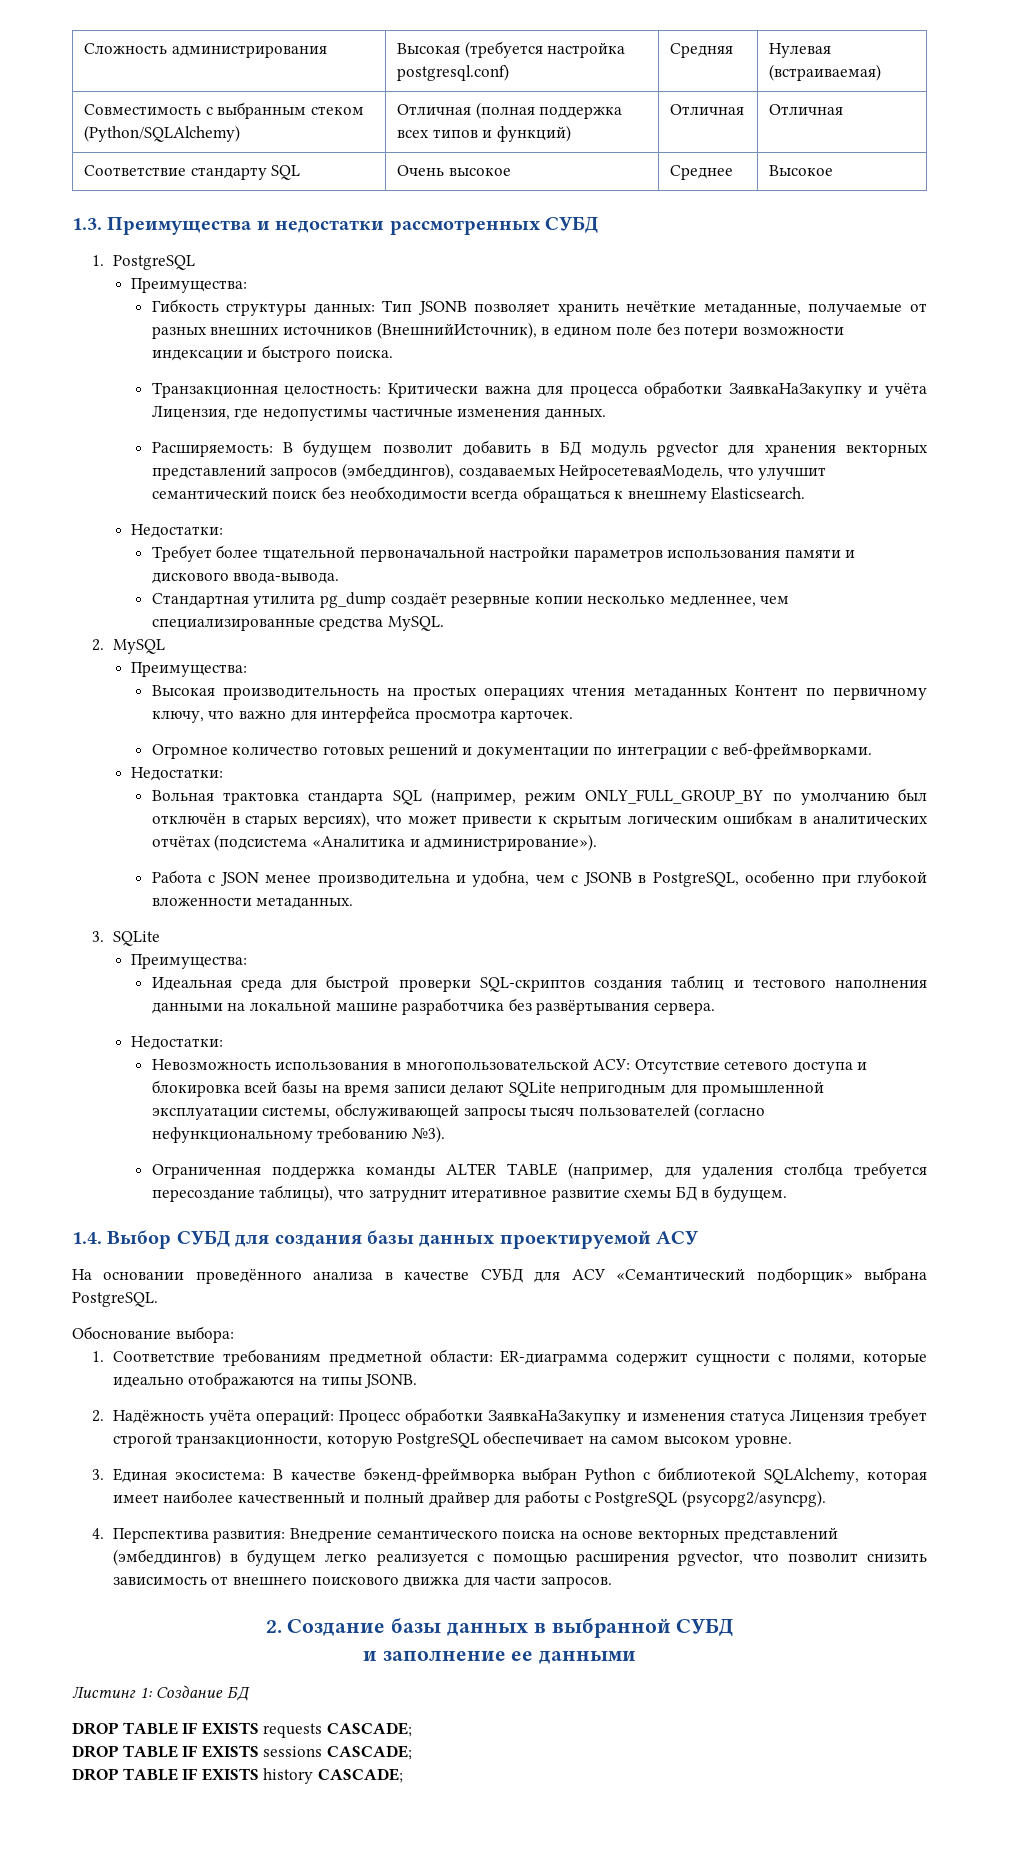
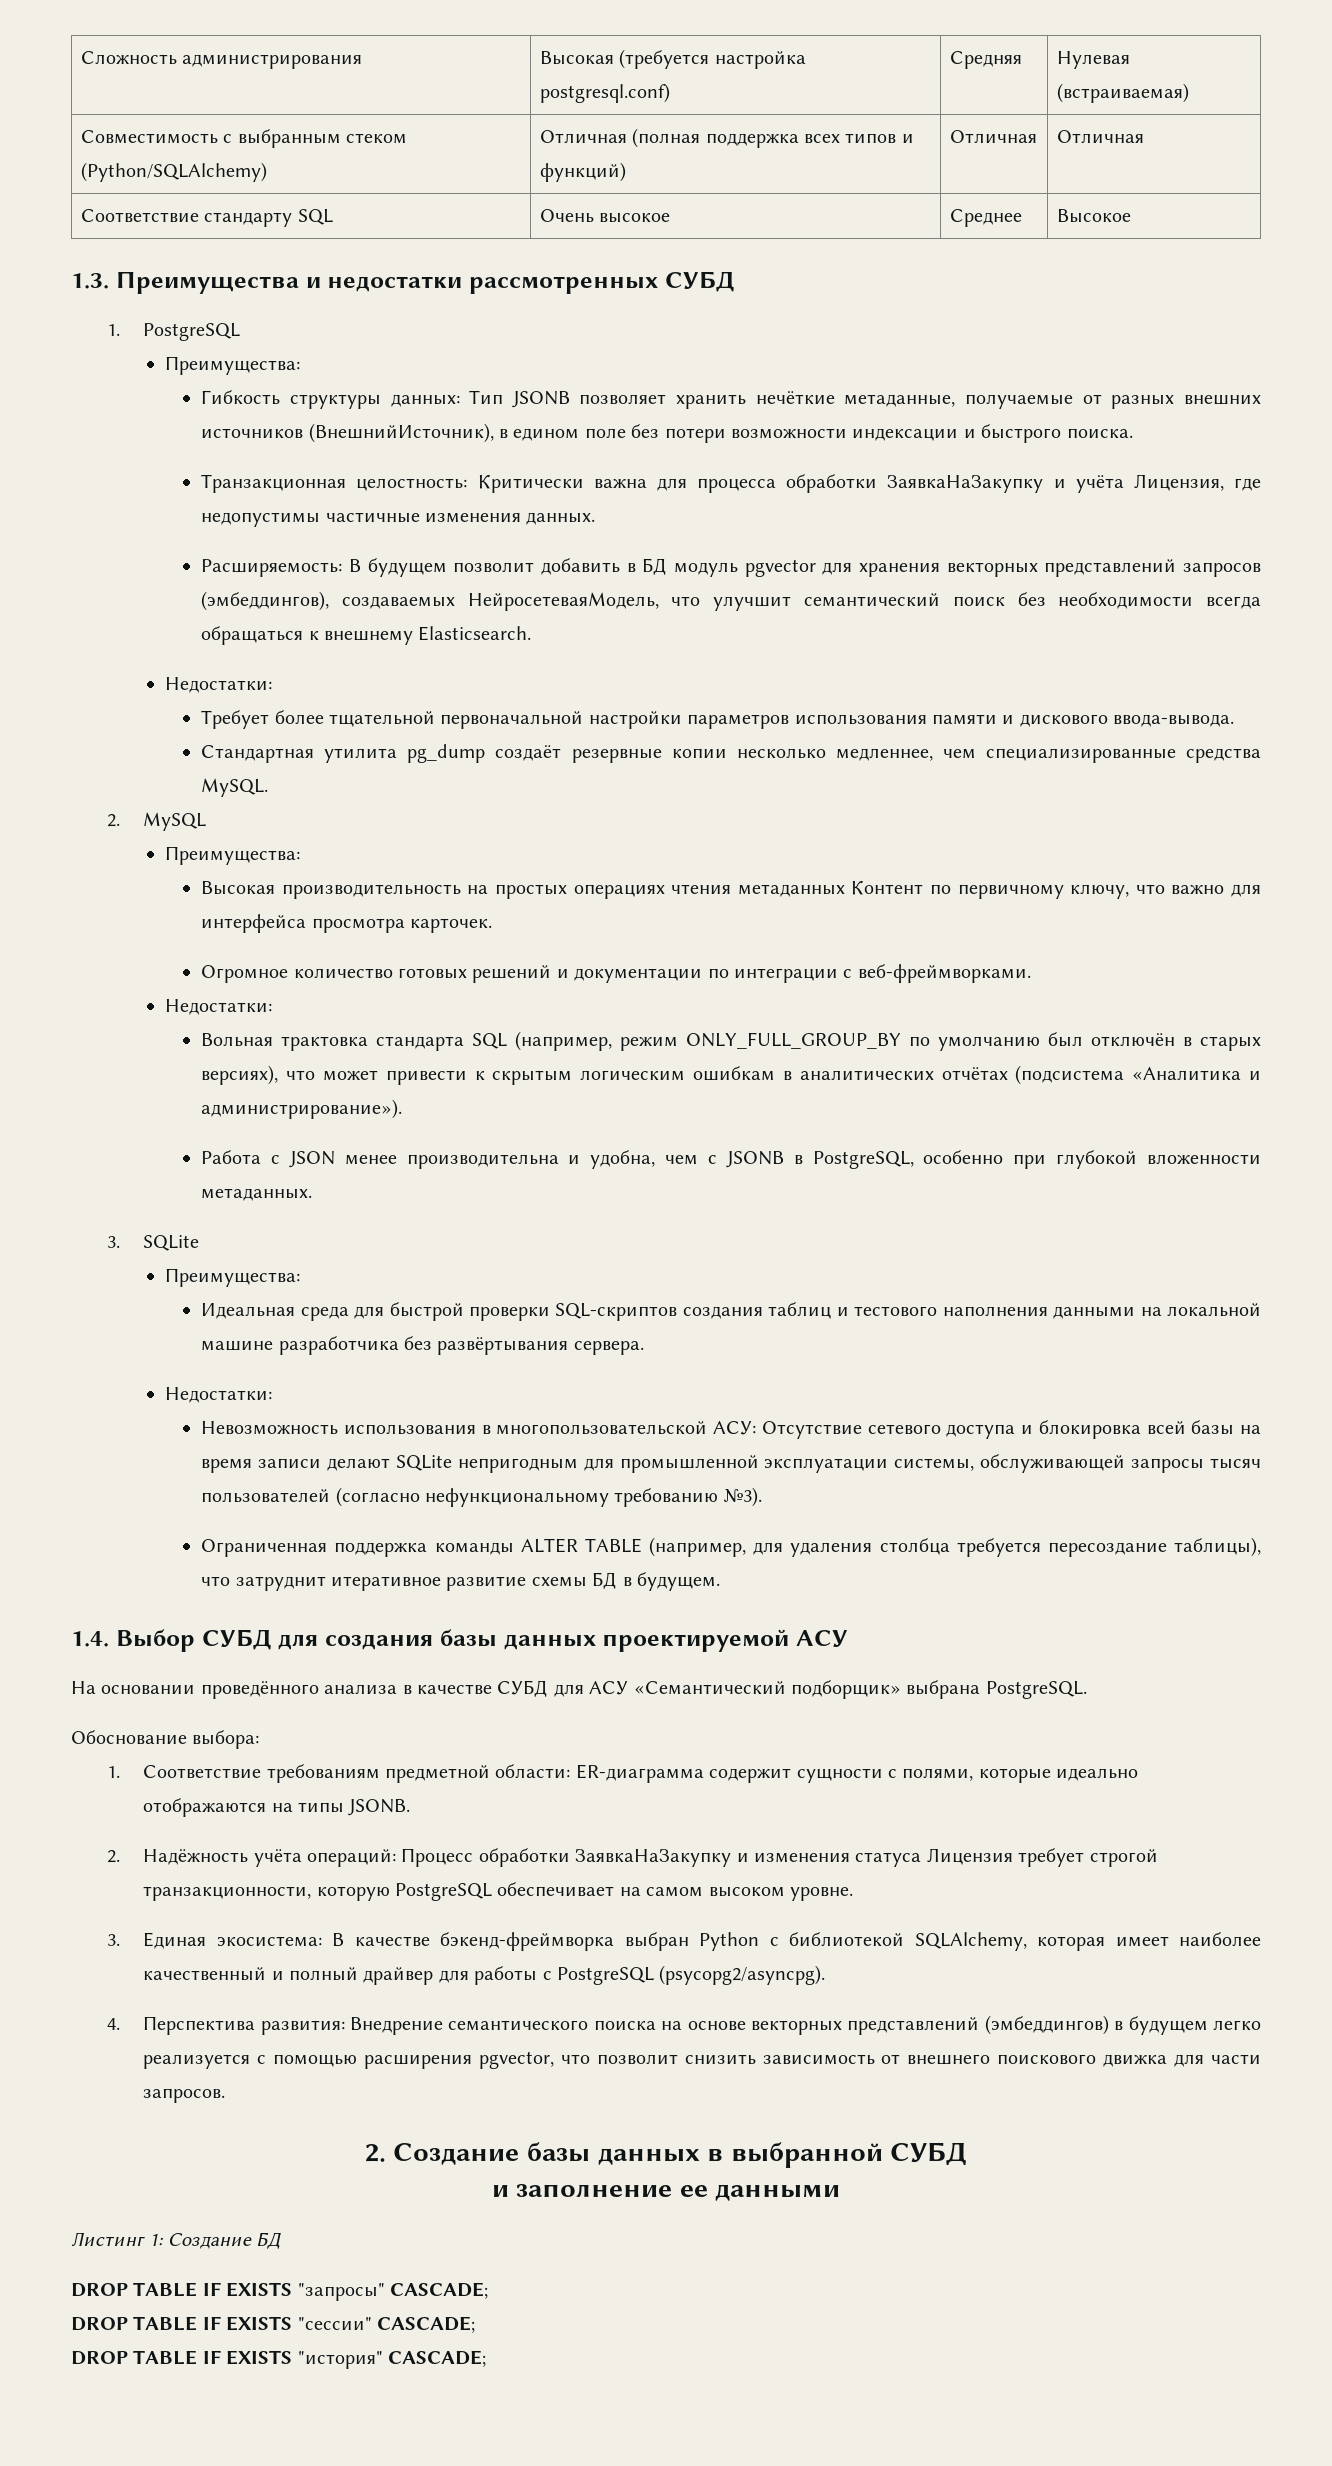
[263,1722,412,1738] [72,1745,412,1760] [72,1768,314,1784] requests CASCADE; // DROP TABLE IF EXISTS sessions CASCADE; // DROP TABLE IF EXISTS history -> [297,2282,488,2301] [71,2316,475,2333] [71,2350,383,2369] "запросы" CASCADE; // DROP TABLE IF EXISTS "сессии" CASCADE; // DROP TABLE IF EXISTS "история"

